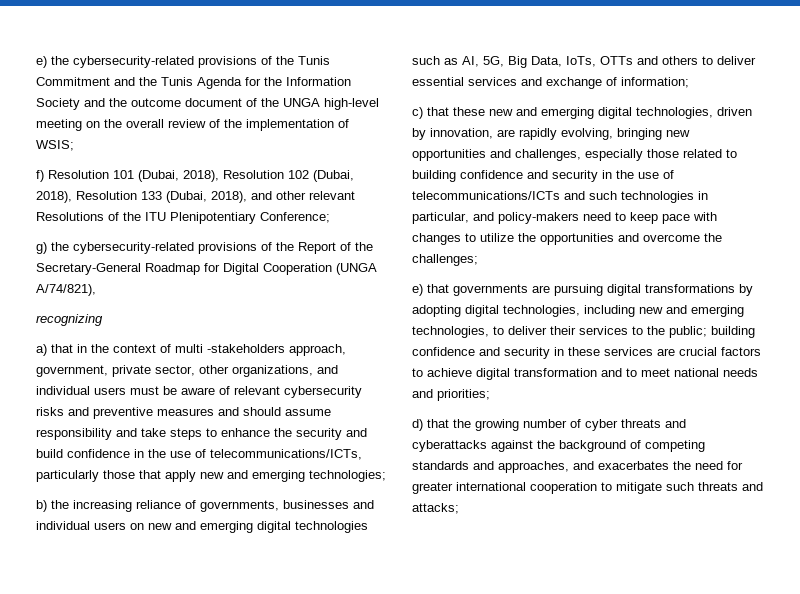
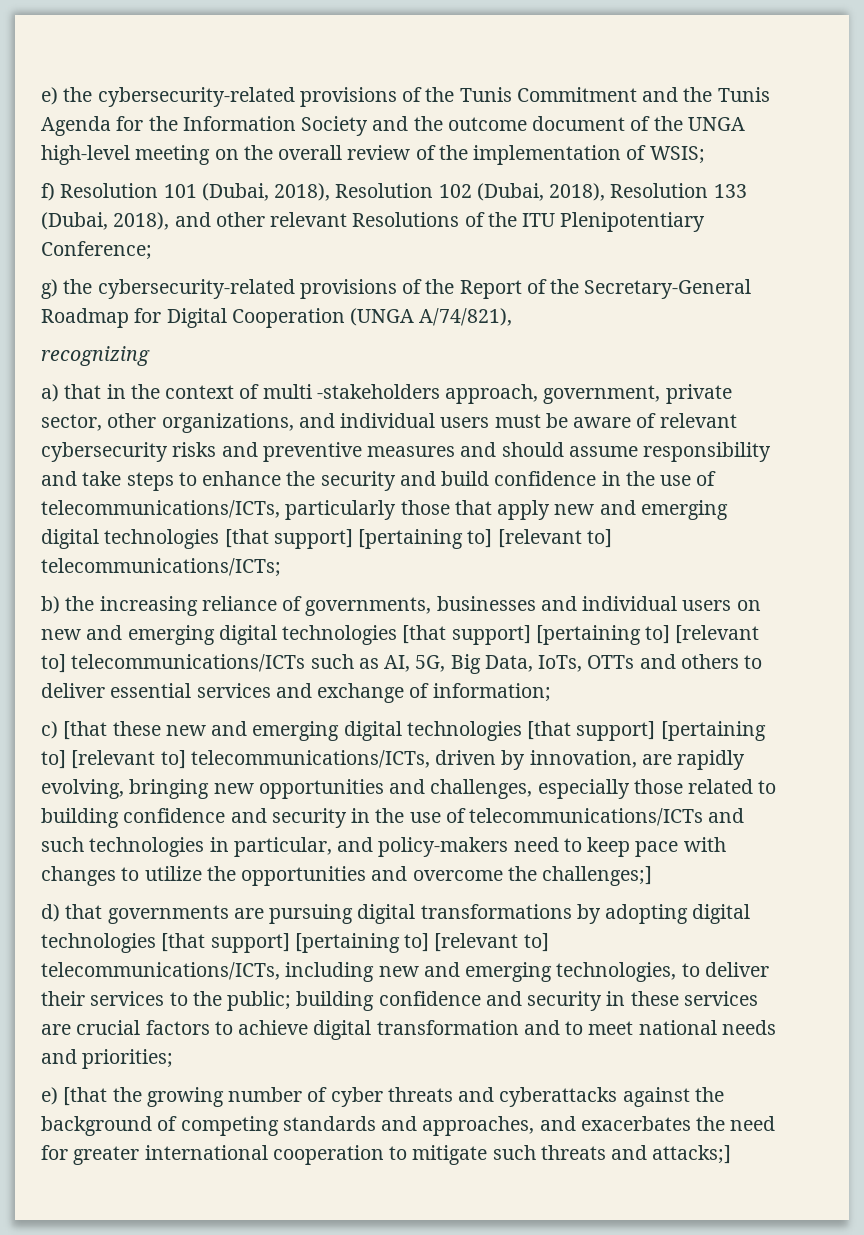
[309,470,386,482] technologies; -> [41,529,612,549] [41,558,281,577] digital technologies [that support] [pertaining to] [relevant to] telecommunications/ICTs;
(368, 527) none -> [402,625,760,645] [41,654,306,673] [that support] [pertaining to] [relevant to] telecommunications/ICTs
[427,107,449,116] that -> [63,721,108,740] [that
[636,107,713,119] technologies, -> [406,721,766,741] [41,750,430,769] technologies [that support] [pertaining to] [relevant to] telecommunications/ICTs,
[412,254,478,266] [412,284,423,296] challenges; // e) -> [542,866,653,886] [41,904,60,922] challenges;] // d)
[503,305,580,317] technologies, -> [41,933,549,953] [41,962,280,980] technologies [that support] [pertaining to] [relevant to] telecommunications/ICTs,
[412,419,449,431] d) that -> [41,1087,108,1106] e) [that
[412,503,459,514] attacks; -> [652,1145,732,1164] attacks;]

